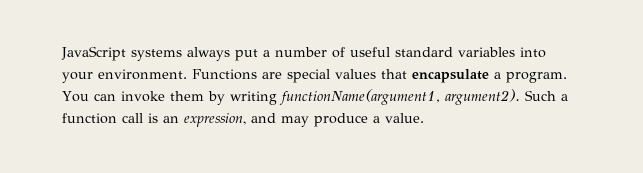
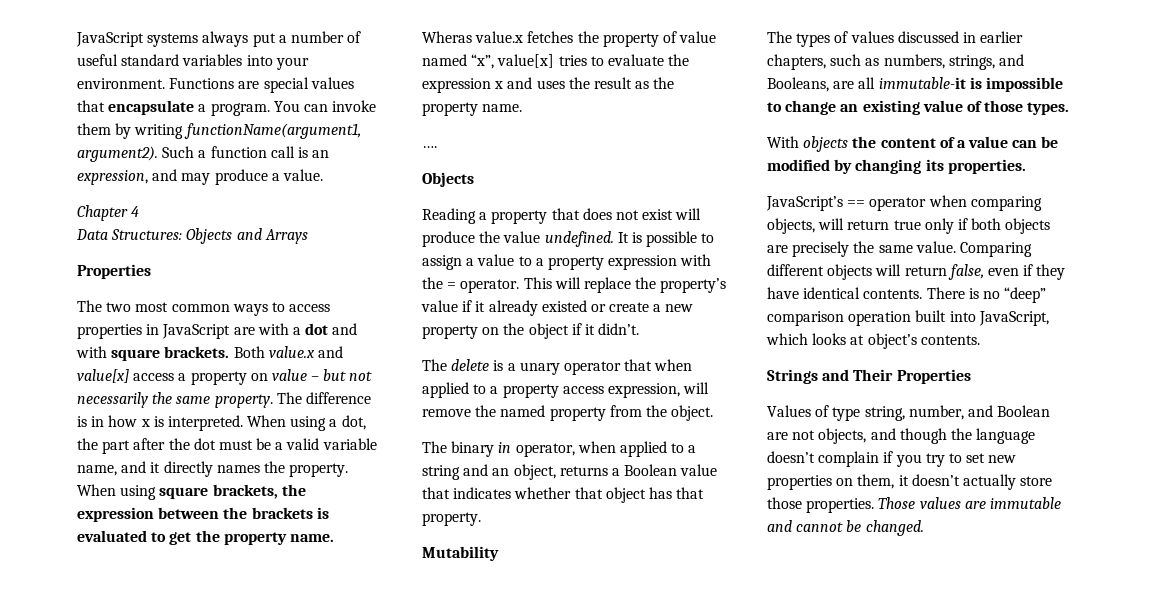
(424, 118) none -> [77,205,140,221] [76,228,308,244] [77,264,151,279] [77,300,331,316] [77,323,358,339] [76,346,343,361] [77,369,373,385] [77,392,371,408] [77,415,366,431] [77,438,377,454] [77,461,349,477] [77,484,306,500] [77,507,329,522] [77,530,334,545] [422,31,717,47] [422,54,690,69] [422,77,675,93] [422,102,523,116] [422,146,437,148] [422,172,474,187] [422,208,702,224] [422,231,715,247] [422,254,712,270] [422,277,727,293] [421,300,694,316] [422,323,640,339] [422,359,693,375] [422,382,710,398] [422,405,714,421] [422,441,697,457] [422,464,718,480] [422,487,705,503] [422,512,481,526] [422,546,499,561] [767,31,1024,47] [767,54,1024,70] [767,77,1063,92] [767,100,1070,115] [767,136,1059,152] [767,159,1026,174] [766,195,1042,211] [767,218,1051,234] [767,241,1032,257] [767,264,1066,280] [767,287,1047,303] [767,310,1049,326] [766,333,980,349] [767,369,971,384] [767,405,1051,421] [767,428,1036,444] [767,451,1017,467] [767,474,1053,490] [767,497,1061,513] [767,520,924,536] // Chapter 4 // Data Structures: Objects and Arrays // Properties // The two most common ways to access properties in JavaScript are with a dot and with square brackets. Both value.x and value[x] access a property on value – but not necessarily the same property. The difference is in how x is interpreted. When using a dot, the part after the dot must be a valid variable name, and it directly names the property. When using square brackets, the expression between the brackets is evaluated to get the property name. Wheras value.x fetches the property of value named “x”, value[x] tries to evaluate the expression x and uses the result as the property name. // …. // Objects // Reading a property that does not exist will produce the value undefined. It is possible to assign a value to a property expression with the = operator. This will replace the property’s value if it already existed or create a new property on the object if it didn’t. // The delete is a unary operator that when applied to a property access expression, will remove the named property from the object. // The binary in operator, when applied to a string and an object, returns a Boolean value that indicates whether that object has that property. // Mutability // The types of values discussed in earlier chapters, such as numbers, strings, and Booleans, are all immutable-it is impossible to change an existing value of those types. // With objects the content of a value can be modified by changing its properties. // JavaScript’s == operator when comparing objects, will return true only if both objects are precisely the same value. Comparing different objects will return false, even if they have identical contents. There is no “deep” comparison operation built into JavaScript, which looks at object’s contents. // Strings and Their Properties // Values of type string, number, and Boolean are not objects, and though the language doesn’t complain if you try to set new properties on them, it doesn’t actually store those properties. Those values are immutable and cannot be changed.

